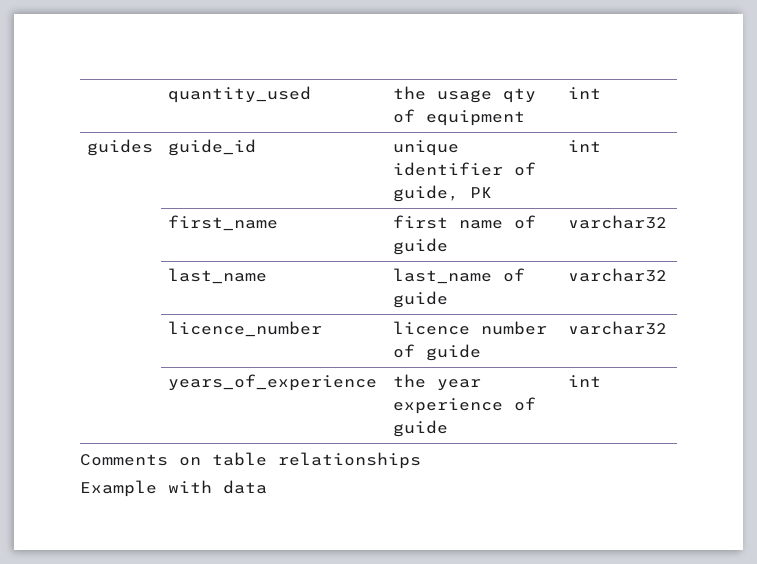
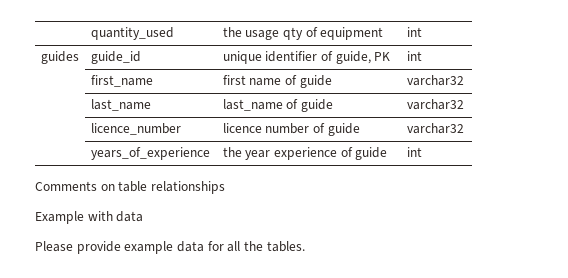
(267, 487) none -> [35,241,305,254] // Please provide example data for all the tables.

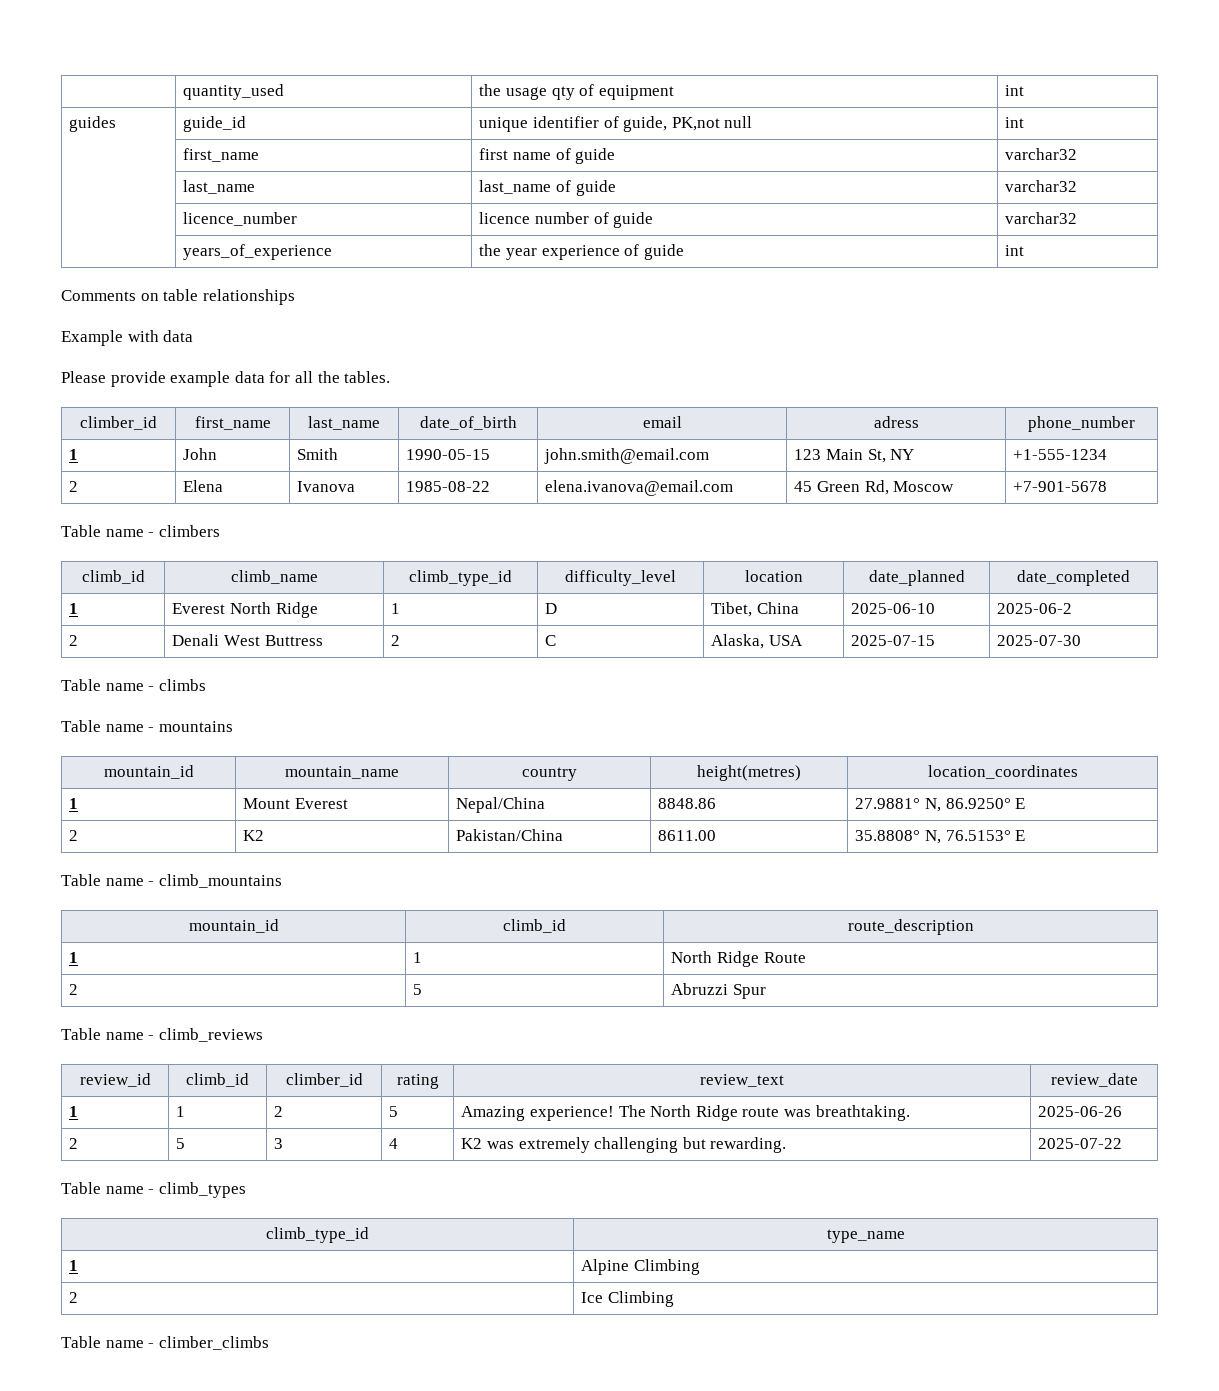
[374,52,391,61] PK -> [671,116,753,131] PK,not null
(305, 246) none -> [80,416,157,430] [194,416,271,430] [308,416,380,430] [419,416,517,430] [642,416,682,428] [873,416,919,428] [1028,416,1135,432] [69,449,79,460] [183,448,218,460] [297,448,339,460] [406,449,491,460] [544,448,710,464] [794,449,915,463] [1013,449,1108,460] [69,481,79,492] [183,480,224,492] [297,481,356,492] [406,481,491,492] [545,480,734,496] [794,480,955,495] [1013,481,1108,492] [61,525,220,537] [81,570,145,584] [230,570,318,584] [408,570,512,586] [565,570,676,586] [744,570,803,582] [868,570,965,586] [1017,570,1130,586] [69,603,79,614] [172,602,318,618] [391,603,401,614] [545,603,558,614] [711,602,799,617] [851,603,936,614] [997,603,1073,614] [69,635,79,646] [172,634,323,646] [391,635,401,646] [545,635,557,646] [711,634,803,649] [851,635,936,646] [997,635,1082,646] [61,679,206,691] [61,720,233,732] [103,765,194,779] [285,766,399,779] [522,767,577,781] [697,765,801,781] [927,765,1078,779] [69,798,79,809] [243,798,348,809] [456,797,546,813] [658,798,717,809] [855,798,1026,812] [69,830,79,841] [243,830,265,841] [456,829,564,841] [658,830,717,841] [855,830,1026,844] [61,874,282,888] [188,919,279,933] [502,919,566,933] [847,919,974,935] [69,952,79,963] [413,952,423,963] [671,951,806,967] [69,984,79,995] [413,984,423,995] [671,983,766,999] [61,1028,263,1042] [79,1073,151,1087] [186,1073,249,1087] [285,1073,363,1087] [396,1074,439,1089] [700,1074,785,1087] [1050,1073,1138,1087] [69,1106,79,1117] [176,1106,186,1117] [274,1106,284,1117] [389,1106,399,1117] [461,1105,910,1121] [1038,1106,1123,1117] [69,1138,79,1149] [176,1138,186,1149] [274,1138,284,1149] [389,1138,399,1149] [461,1137,787,1153] [1038,1138,1123,1149] [61,1182,246,1198] [266,1227,369,1243] [826,1229,905,1243] [69,1260,79,1271] [581,1259,700,1275] [69,1292,79,1303] [581,1291,674,1307] [61,1336,269,1350] // climber_id | first_name | last_name | date_of_birth | email | adress | phone_number // 1 | John | Smith | 1990-05-15 | john.smith@email.com | 123 Main St, NY | +1-555-1234 // 2 | Elena | Ivanova | 1985-08-22 | elena.ivanova@email.com | 45 Green Rd, Moscow | +7-901-5678 // Table name - climbers // climb_id | climb_name | climb_type_id | difficulty_level | location | date_planned | date_completed // 1 | Everest North Ridge | 1 | D | Tibet, China | 2025-06-10 | 2025-06-2 // 2 | Denali West Buttress | 2 | C | Alaska, USA | 2025-07-15 | 2025-07-30 // Table name - climbs // Table name - mountains // mountain_id | mountain_name | country | height(metres) | location_coordinates // 1 | Mount Everest | Nepal/China | 8848.86 | 27.9881° N, 86.9250° E // 2 | K2 | Pakistan/China | 8611.00 | 35.8808° N, 76.5153° E // Table name - climb_mountains // mountain_id | climb_id | route_description // 1 | 1 | North Ridge Route // 2 | 5 | Abruzzi Spur // Table name - climb_reviews // review_id | climb_id | climber_id | rating | review_text | review_date // 1 | 1 | 2 | 5 | Amazing experience! The North Ridge route was breathtaking. | 2025-06-26 // 2 | 5 | 3 | 4 | K2 was extremely challenging but rewarding. | 2025-07-22 // Table name - climb_types // climb_type_id | type_name // 1 | Alpine Climbing // 2 | Ice Climbing // Table name - climber_climbs

